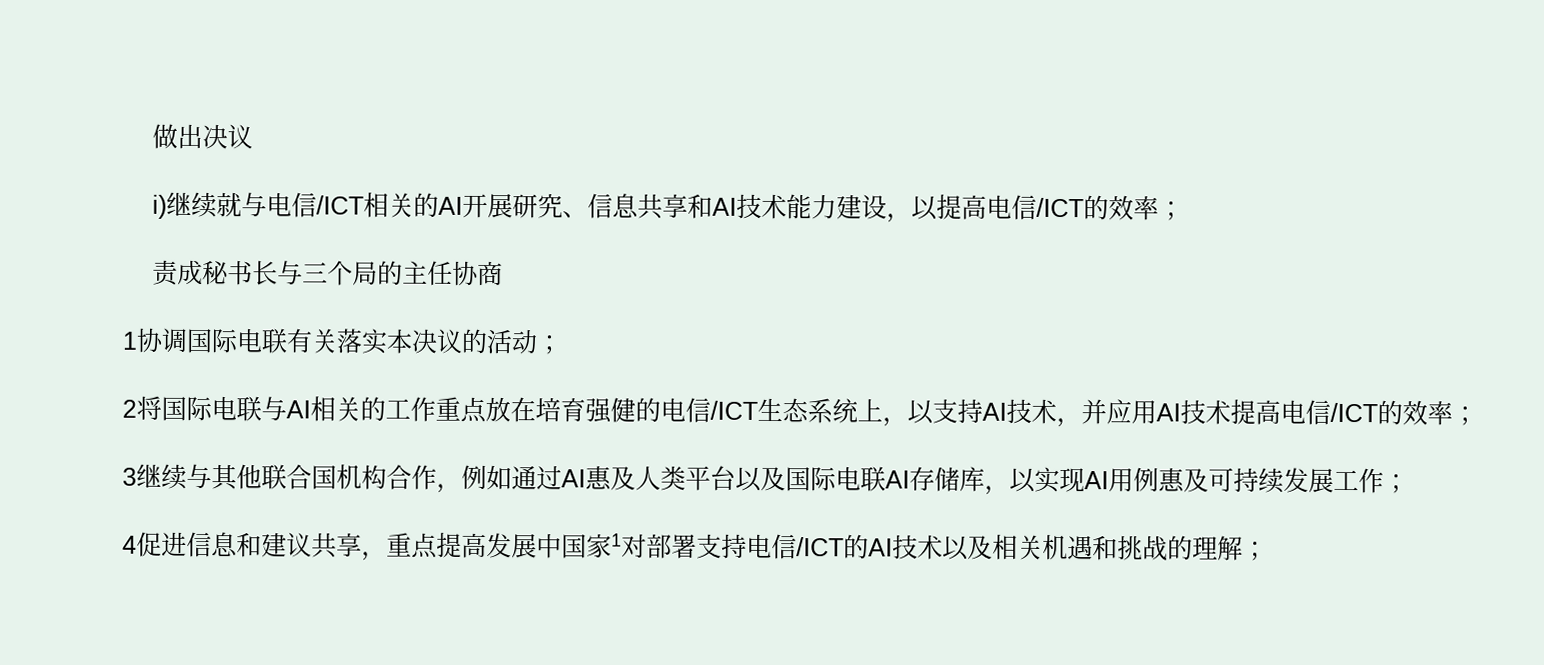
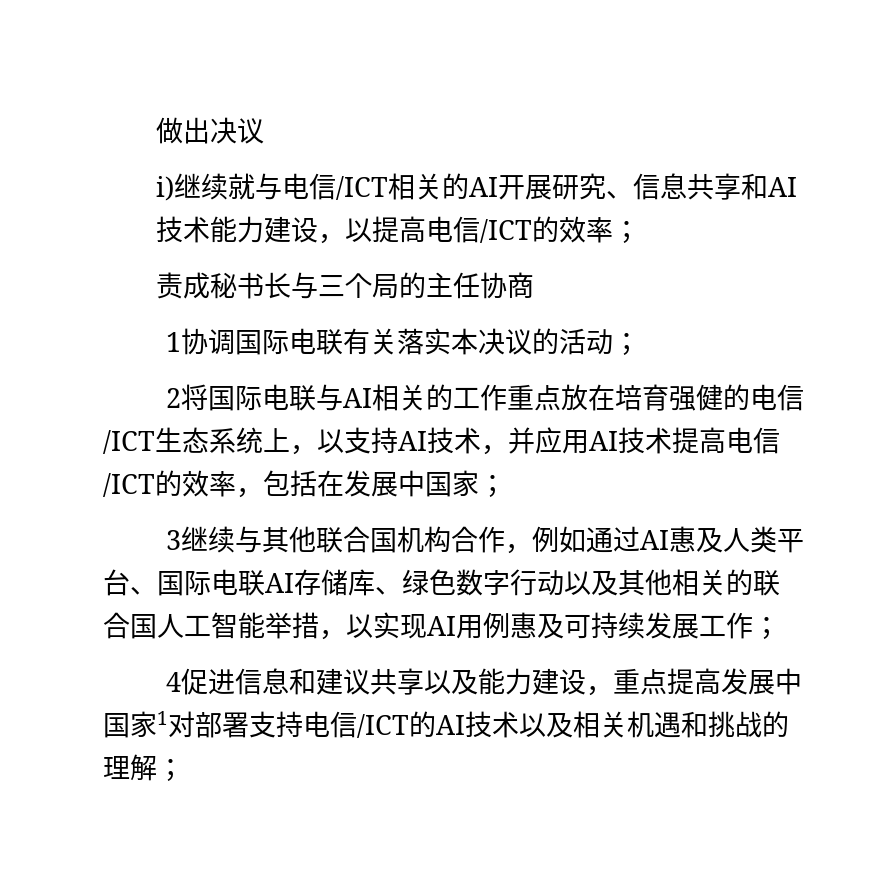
(1453, 413) none -> [236,470,479,498] ，包括在发展中国家
[735,466,786,492] 以及 -> [130,587,157,595] 、
(985, 479) none -> [375,569,780,596] [103,612,319,639] 、绿色数字行动以及其他相关的联合国人工智能举措
(362, 544) none -> [423,668,586,695] 以及能力建设

